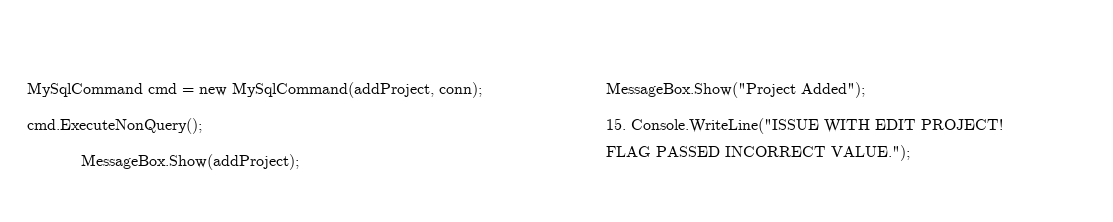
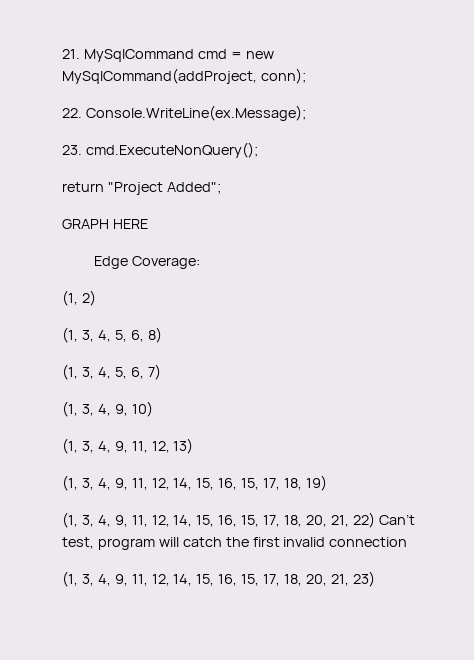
(27, 89) none -> [62,49,80,59] 21.
[27,118,202,134] [80,154,299,170] [605,82,865,98] [605,118,1003,134] [605,145,910,161] cmd.ExecuteNonQuery(); // MessageBox.Show(addProject); // MessageBox.Show("Project Added"); // 15. Console.WriteLine("ISSUE WITH EDIT PROJECT! FLAG PASSED INCORRECT VALUE."); -> [62,105,306,121] [62,142,258,158] [62,182,221,195] [62,219,148,229] [94,256,201,269] [62,290,96,306] [62,327,162,343] [62,364,161,380] [62,401,153,417] [62,438,194,454] [62,475,327,491] [62,512,415,528] [62,537,408,550] [62,571,375,587] 22. Console.WriteLine(ex.Message); // 23. cmd.ExecuteNonQuery(); // return "Project Added"; // GRAPH HERE // Edge Coverage: // (1, 2) // (1, 3, 4, 5, 6, 8) // (1, 3, 4, 5, 6, 7) // (1, 3, 4, 9, 10) // (1, 3, 4, 9, 11, 12, 13) // (1, 3, 4, 9, 11, 12, 14, 15, 16, 15, 17, 18, 19) // (1, 3, 4, 9, 11, 12, 14, 15, 16, 15, 17, 18, 20, 21, 22) Can’t test, program will catch the first invalid connection // (1, 3, 4, 9, 11, 12, 14, 15, 16, 15, 17, 18, 20, 21, 23)

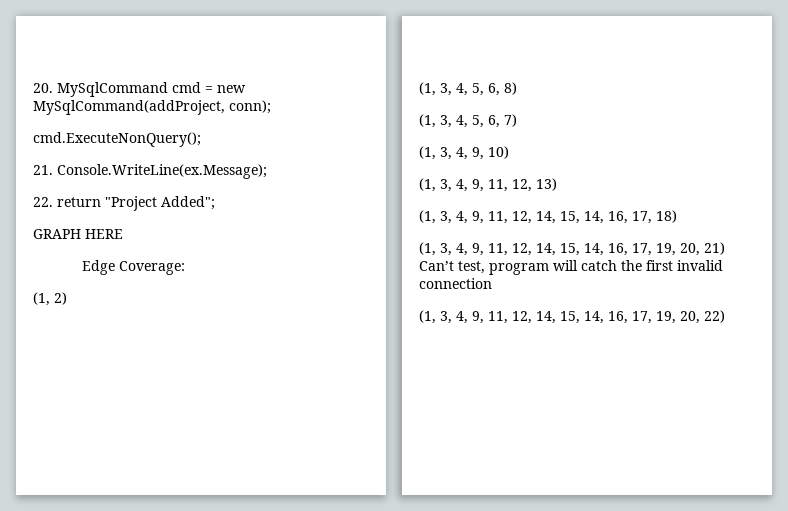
[62,49,80,59] 21. -> [33,83,53,93] 20.
[62,108,82,118] 22. -> [33,132,201,147] [33,165,53,175] cmd.ExecuteNonQuery(); // 21.
[62,142,258,158] 23. cmd.ExecuteNonQuery(); // -> [33,197,53,207] 22.
[218,475,327,491] [62,512,375,528] 16, 15, 17, 18, 19) // (1, 3, 4, 9, 11, 12, 14, 15, 16, 15, 17, 18, 20, 21, 22) -> [584,210,677,224] [419,242,725,256] 14, 16, 17, 18) // (1, 3, 4, 9, 11, 12, 14, 15, 14, 16, 17, 19, 20, 21)
[218,571,375,587] 16, 15, 17, 18, 20, 21, 23) -> [584,310,725,324] 14, 16, 17, 19, 20, 22)

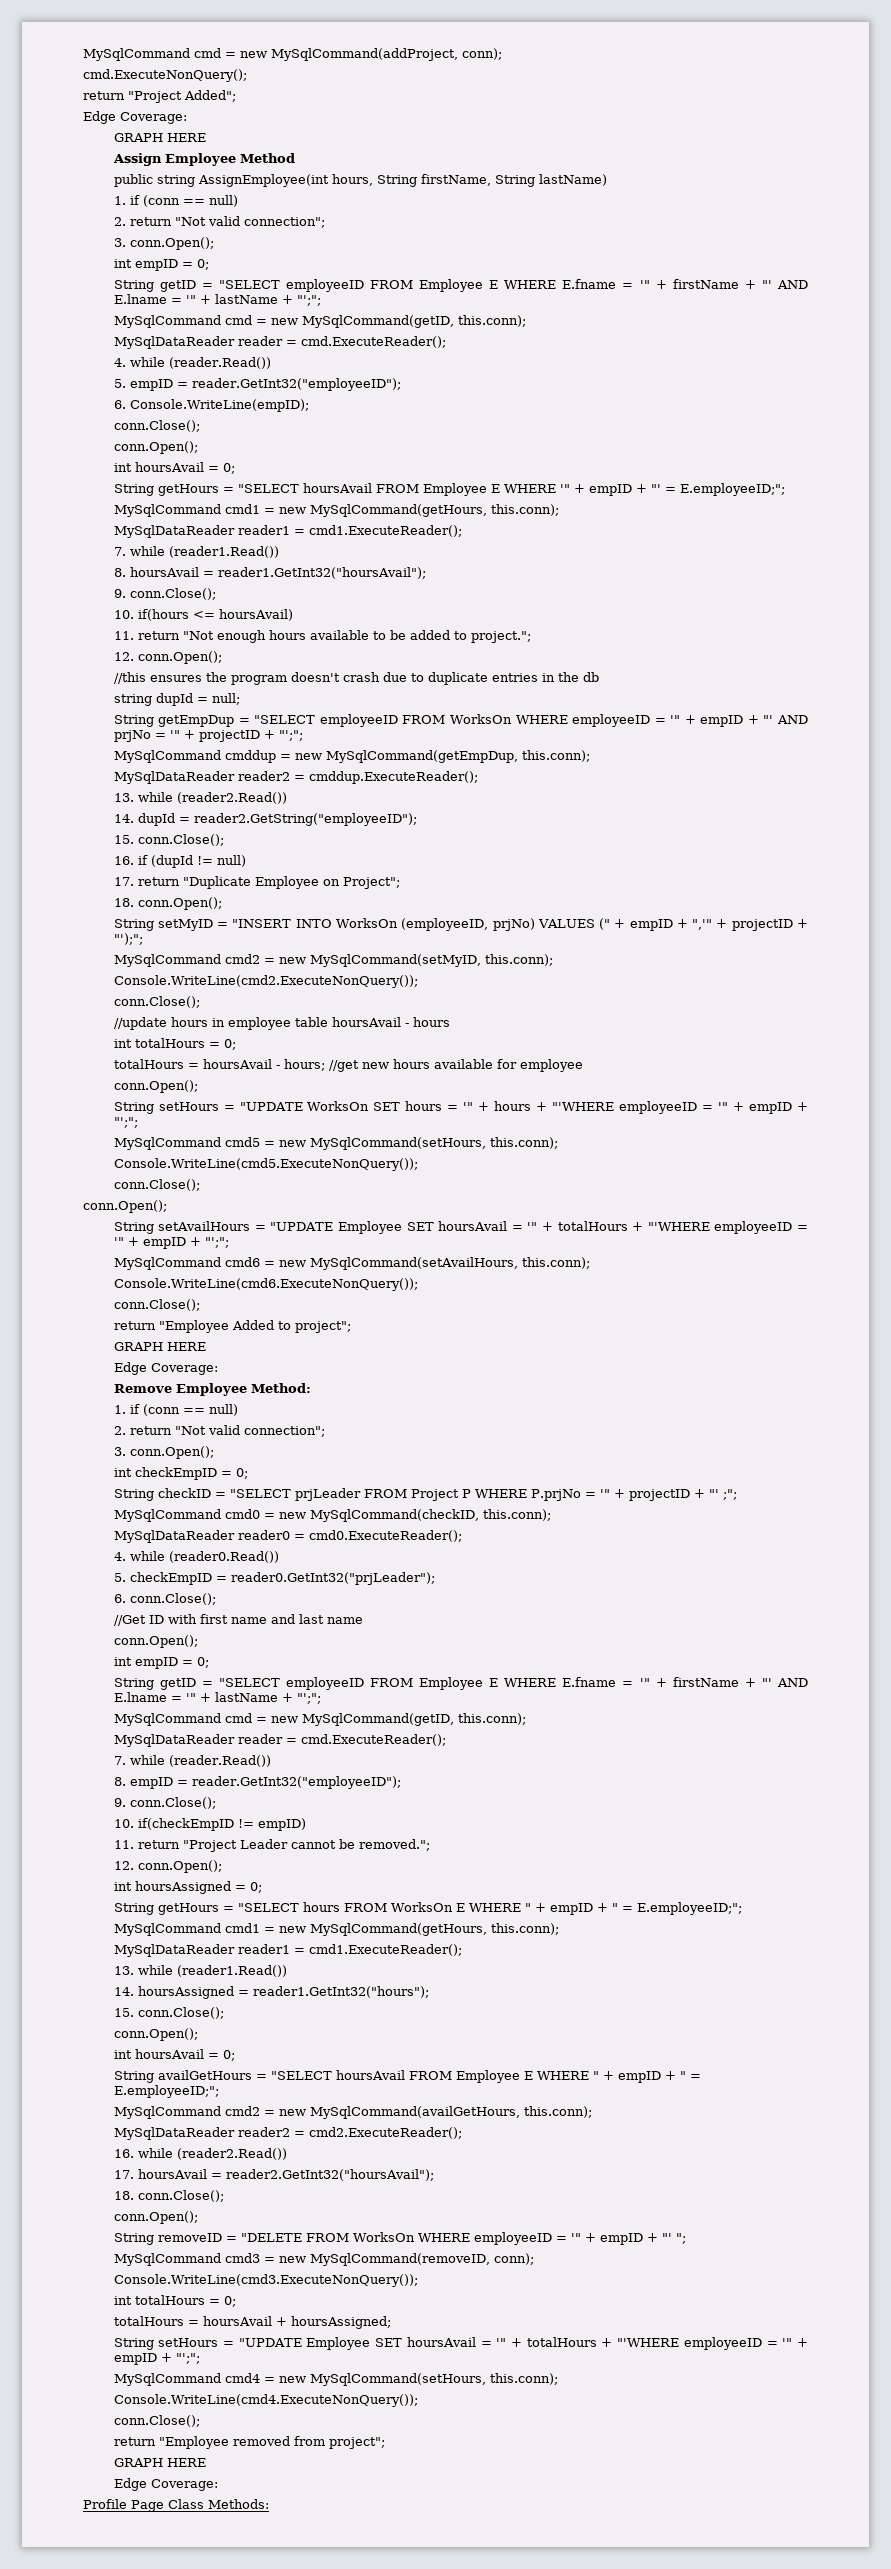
[33,83,53,93] 20. -> (83, 54) none
[33,164,267,179] [33,197,53,207] 21. Console.WriteLine(ex.Message); // 22. -> (247, 75) none
[33,229,123,239] [81,260,185,275] [33,292,67,306] [419,82,517,96] [419,114,517,128] [419,146,509,160] [419,178,557,192] [419,210,677,224] [419,242,725,256] [419,260,723,275] [419,278,492,289] [419,310,725,324] GRAPH HERE // Edge Coverage: // (1, 2) // (1, 3, 4, 5, 6, 8) // (1, 3, 4, 5, 6, 7) // (1, 3, 4, 9, 10) // (1, 3, 4, 9, 11, 12, 13) // (1, 3, 4, 9, 11, 12, 14, 15, 14, 16, 17, 18) // (1, 3, 4, 9, 11, 12, 14, 15, 14, 16, 17, 19, 20, 21) Can’t test, program will catch the first invalid connection // (1, 3, 4, 9, 11, 12, 14, 15, 14, 16, 17, 19, 20, 22) -> [83,111,187,124] [113,133,206,142] [112,153,295,166] [113,174,607,187] [113,195,238,207] [113,216,325,228] [113,237,214,250] [113,259,209,271] [113,279,808,292] [113,294,321,306] [113,315,526,328] [113,336,446,349] [113,357,271,369] [113,378,401,391] [113,399,309,412] [113,420,200,432] [113,441,198,454] [113,462,235,474] [113,483,785,496] [113,504,559,517] [113,525,462,538] [113,546,279,558] [113,567,426,579] [113,588,216,600] [113,609,293,621] [113,630,531,643] [113,651,222,664] [113,672,599,685] [113,693,240,706] [113,714,808,727] [113,730,303,742] [113,750,590,763] [113,771,478,784] [113,792,287,804] [113,813,417,826] [113,834,224,846] [113,855,246,868] [113,876,400,889] [113,897,222,910] [113,918,808,931] [113,933,143,945] [113,954,553,967] [113,975,418,988] [113,996,200,1008] [113,1017,450,1030] [113,1038,236,1050] [113,1059,583,1072] [113,1080,198,1093] [113,1101,808,1114] [113,1117,138,1128] [113,1137,558,1150] [113,1158,418,1171] [113,1179,200,1191] [83,1200,167,1213] [113,1221,808,1234] [113,1237,229,1249] [113,1257,590,1270] [113,1278,418,1291] [113,1299,200,1311] [113,1320,351,1333] [113,1342,206,1351] [113,1362,218,1375] [113,1383,311,1396] [113,1404,238,1416] [113,1425,325,1437] [113,1446,214,1459] [113,1467,248,1480] [113,1488,737,1501] [113,1509,551,1522] [113,1530,462,1543] [113,1551,279,1563] [113,1572,435,1585] [113,1593,216,1605] [113,1614,363,1626] [113,1635,198,1648] [113,1657,209,1669] [113,1677,808,1690] [113,1692,321,1704] [113,1713,526,1726] [113,1734,446,1747] [113,1755,271,1767] [113,1776,401,1789] [113,1797,216,1809] [113,1818,306,1831] [113,1839,430,1852] [113,1860,222,1873] [113,1881,262,1894] [113,1902,742,1915] [113,1923,559,1936] [113,1944,462,1957] [113,1965,287,1977] [113,1986,429,1999] [113,2007,224,2019] [113,2028,198,2041] [113,2049,235,2061] [113,2070,701,2083] [113,2085,219,2098] [113,2106,592,2119] [113,2127,462,2140] [113,2148,287,2160] [113,2169,434,2181] [113,2190,224,2202] [113,2211,198,2224] [113,2232,686,2245] [113,2253,534,2266] [113,2274,418,2287] [113,2295,236,2307] [113,2316,391,2329] [113,2337,808,2350] [113,2353,200,2365] [113,2373,558,2386] [113,2394,418,2407] [113,2415,200,2427] [113,2436,385,2449] [113,2458,206,2467] [113,2478,218,2491] [83,2499,269,2512] Edge Coverage: // GRAPH HERE // Assign Employee Method // public string AssignEmployee(int hours, String firstName, String lastName) // 1. if (conn == null) // 2. return "Not valid connection"; // 3. conn.Open(); // int empID = 0; // String getID = "SELECT employeeID FROM Employee E WHERE E.fname = '" + firstName + "' AND E.lname = '" + lastName + "';"; // MySqlCommand cmd = new MySqlCommand(getID, this.conn); // MySqlDataReader reader = cmd.ExecuteReader(); // 4. while (reader.Read()) // 5. empID = reader.GetInt32("employeeID"); // 6. Console.WriteLine(empID); // conn.Close(); // conn.Open(); // int hoursAvail = 0; // String getHours = "SELECT hoursAvail FROM Employee E WHERE '" + empID + "' = E.employeeID;"; // MySqlCommand cmd1 = new MySqlCommand(getHours, this.conn); // MySqlDataReader reader1 = cmd1.ExecuteReader(); // 7. while (reader1.Read()) // 8. hoursAvail = reader1.GetInt32("hoursAvail"); // 9. conn.Close(); // 10. if(hours <= hoursAvail) // 11. return "Not enough hours available to be added to project."; // 12. conn.Open(); // //this ensures the program doesn't crash due to duplicate entries in the db // string dupId = null; // String getEmpDup = "SELECT employeeID FROM WorksOn WHERE employeeID = '" + empID + "' AND prjNo = '" + projectID + "';"; // MySqlCommand cmddup = new MySqlCommand(getEmpDup, this.conn); // MySqlDataReader reader2 = cmddup.ExecuteReader(); // 13. while (reader2.Read()) // 14. dupId = reader2.GetString("employeeID"); // 15. conn.Close(); // 16. if (dupId != null) // 17. return "Duplicate Employee on Project"; // 18. conn.Open(); // String setMyID = "INSERT INTO WorksOn (employeeID, prjNo) VALUES (" + empID + ",'" + projectID + "');"; // MySqlCommand cmd2 = new MySqlCommand(setMyID, this.conn); // Console.WriteLine(cmd2.ExecuteNonQuery()); // conn.Close(); // //update hours in employee table hoursAvail - hours // int totalHours = 0; // totalHours = hoursAvail - hours; //get new hours available for employee // conn.Open(); // String setHours = "UPDATE WorksOn SET hours = '" + hours + "'WHERE employeeID = '" + empID + "';"; // MySqlCommand cmd5 = new MySqlCommand(setHours, this.conn); // Console.WriteLine(cmd5.ExecuteNonQuery()); // conn.Close(); // conn.Open(); // String setAvailHours = "UPDATE Employee SET hoursAvail = '" + totalHours + "'WHERE employeeID = '" + empID + "';"; // MySqlCommand cmd6 = new MySqlCommand(setAvailHours, this.conn); // Console.WriteLine(cmd6.ExecuteNonQuery()); // conn.Close(); // return "Employee Added to project"; // GRAPH HERE // Edge Coverage: // Remove Employee Method: // 1. if (conn == null) // 2. return "Not valid connection"; // 3. conn.Open(); // int checkEmpID = 0; // String checkID = "SELECT prjLeader FROM Project P WHERE P.prjNo = '" + projectID + "' ;"; // MySqlCommand cmd0 = new MySqlCommand(checkID, this.conn); // MySqlDataReader reader0 = cmd0.ExecuteReader(); // 4. while (reader0.Read()) // 5. checkEmpID = reader0.GetInt32("prjLeader"); // 6. conn.Close(); // //Get ID with first name and last name // conn.Open(); // int empID = 0; // String getID = "SELECT employeeID FROM Employee E WHERE E.fname = '" + firstName + "' AND E.lname = '" + lastName + "';"; // MySqlCommand cmd = new MySqlCommand(getID, this.conn); // MySqlDataReader reader = cmd.ExecuteReader(); // 7. while (reader.Read()) // 8. empID = reader.GetInt32("employeeID"); // 9. conn.Close(); // 10. if(checkEmpID != empID) // 11. return "Project Leader cannot be removed."; // 12. conn.Open(); // int hoursAssigned = 0; // String getHours = "SELECT hours FROM WorksOn E WHERE " + empID + " = E.employeeID;"; // MySqlCommand cmd1 = new MySqlCommand(getHours, this.conn); // MySqlDataReader reader1 = cmd1.ExecuteReader(); // 13. while (reader1.Read()) // 14. hoursAssigned = reader1.GetInt32("hours"); // 15. conn.Close(); // conn.Open(); // int hoursAvail = 0; // String availGetHours = "SELECT hoursAvail FROM Employee E WHERE " + empID + " = E.employeeID;"; // MySqlCommand cmd2 = new MySqlCommand(availGetHours, this.conn); // MySqlDataReader reader2 = cmd2.ExecuteReader(); // 16. while (reader2.Read()) // 17. hoursAvail = reader2.GetInt32("hoursAvail"); // 18. conn.Close(); // conn.Open(); // String removeID = "DELETE FROM WorksOn WHERE employeeID = '" + empID + "' "; // MySqlCommand cmd3 = new MySqlCommand(removeID, conn); // Console.WriteLine(cmd3.ExecuteNonQuery()); // int totalHours = 0; // totalHours = hoursAvail + hoursAssigned; // String setHours = "UPDATE Employee SET hoursAvail = '" + totalHours + "'WHERE employeeID = '" + empID + "';"; // MySqlCommand cmd4 = new MySqlCommand(setHours, this.conn); // Console.WriteLine(cmd4.ExecuteNonQuery()); // conn.Close(); // return "Employee removed from project"; // GRAPH HERE // Edge Coverage: // Profile Page Class Methods:

